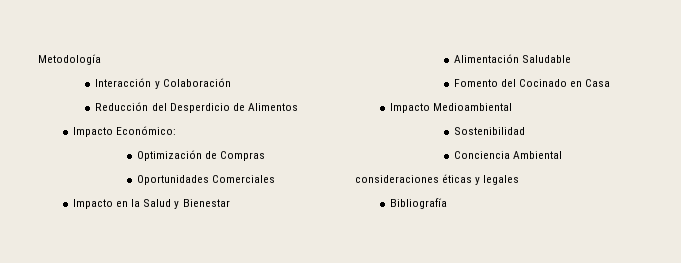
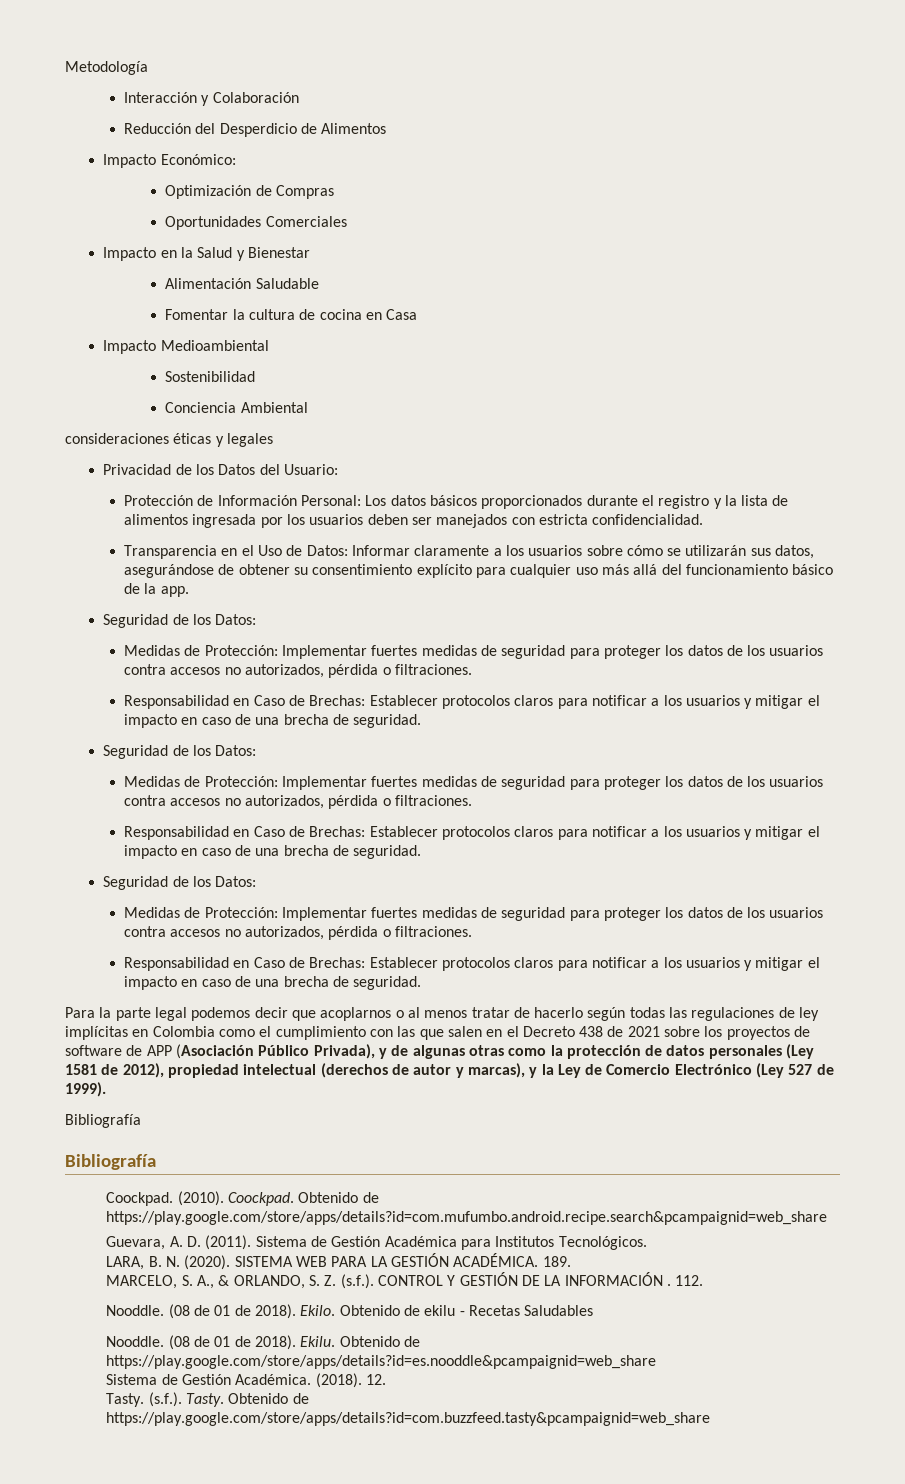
[454,79,568,87] Fomento del Cocinado -> [165,309,362,320] Fomentar la cultura de cocina
[390,198,448,209] Bibliografía -> [103,464,338,475] [124,495,789,509] [124,514,704,528] [124,545,815,559] [124,564,834,578] [124,583,189,597] [103,614,257,628] [124,645,824,659] [124,664,472,678] [124,695,820,709] [124,714,422,728] [103,745,257,759] [124,776,824,790] [124,795,472,809] [124,826,820,840] [124,845,422,859] [103,876,257,890] [124,907,824,921] [124,926,472,940] [124,957,820,971] [124,976,422,990] [65,1007,820,1021] [65,1026,811,1040] [65,1044,815,1059] [65,1063,834,1078] [65,1082,106,1097] [65,1114,141,1128] [65,1154,156,1170] [106,1191,379,1206] [106,1211,828,1225] [106,1235,647,1250] [106,1253,571,1270] [106,1272,704,1289] [106,1304,594,1319] [106,1335,420,1350] [106,1355,657,1369] [106,1373,387,1388] [106,1392,309,1407] [106,1412,711,1426] Privacidad de los Datos del Usuario: // Protección de Información Personal: Los datos básicos proporcionados durante el registro y la lista de alimentos ingresada por los usuarios deben ser manejados con estricta confidencialidad. // Transparencia en el Uso de Datos: Informar claramente a los usuarios sobre cómo se utilizarán sus datos, asegurándose de obtener su consentimiento explícito para cualquier uso más allá del funcionamiento básico de la app. // Seguridad de los Datos: // Medidas de Protección: Implementar fuertes medidas de seguridad para proteger los datos de los usuarios contra accesos no autorizados, pérdida o filtraciones. // Responsabilidad en Caso de Brechas: Establecer protocolos claros para notificar a los usuarios y mitigar el impacto en caso de una brecha de seguridad. // Seguridad de los Datos: // Medidas de Protección: Implementar fuertes medidas de seguridad para proteger los datos de los usuarios contra accesos no autorizados, pérdida o filtraciones. // Responsabilidad en Caso de Brechas: Establecer protocolos claros para notificar a los usuarios y mitigar el impacto en caso de una brecha de seguridad. // Seguridad de los Datos: // Medidas de Protección: Implementar fuertes medidas de seguridad para proteger los datos de los usuarios contra accesos no autorizados, pérdida o filtraciones. // Responsabilidad en Caso de Brechas: Establecer protocolos claros para notificar a los usuarios y mitigar el impacto en caso de una brecha de seguridad. // Para la parte legal podemos decir que acoplarnos o al menos tratar de hacerlo según todas las regulaciones de ley implícitas en Colombia como el cumplimiento con las que salen en el Decreto 438 de 2021 sobre los proyectos de software de APP (Asociación Público Privada), y de algunas otras como la protección de datos personales (Ley 1581 de 2012), propiedad intelectual (derechos de autor y marcas), y la Ley de Comercio Electrónico (Ley 527 de 1999). // Bibliografía // Bibliografía // Coockpad. (2010). Coockpad. Obtenido de https://play.google.com/store/apps/details?id=com.mufumbo.android.recipe.search&pcampaignid=web_share // Guevara, A. D. (2011). Sistema de Gestión Académica para Institutos Tecnológicos. // LARA, B. N. (2020). SISTEMA WEB PARA LA GESTIÓN ACADÉMICA. 189. // MARCELO, S. A., & ORLANDO, S. Z. (s.f.). CONTROL Y GESTIÓN DE LA INFORMACIÓN . 112. // Nooddle. (08 de 01 de 2018). Ekilo. Obtenido de ekilu - Recetas Saludables // Nooddle. (08 de 01 de 2018). Ekilu. Obtenido de https://play.google.com/store/apps/details?id=es.nooddle&pcampaignid=web_share // Sistema de Gestión Académica. (2018). 12. // Tasty. (s.f.). Tasty. Obtenido de https://play.google.com/store/apps/details?id=com.buzzfeed.tasty&pcampaignid=web_share

